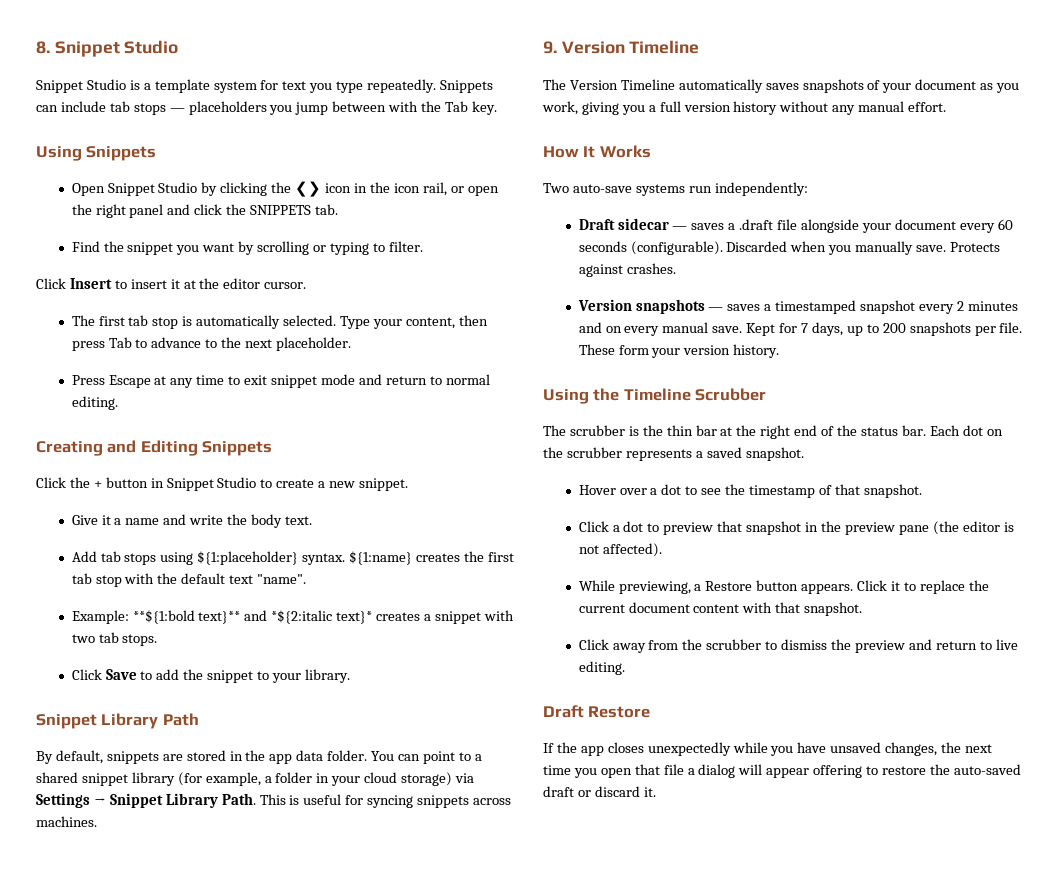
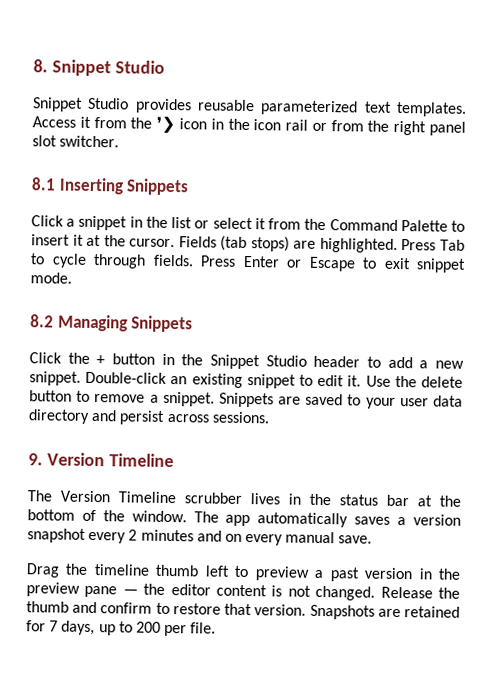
[129,79,494,93] [36,101,497,115] [36,146,157,161] [71,181,499,197] [71,204,339,218] [71,241,423,255] [36,278,112,289] is a template system for text you type repeatedly. Snippets can include tab stops — placeholders you jump between with the Tab key. // Using Snippets // Open Snippet Studio by clicking the ❮❯ icon in the icon rail, or open the right panel and click the SNIPPETS tab. // Find the snippet you want by scrolling or typing to filter. // Click Insert -> [134,98,467,117] [32,115,466,136] [32,135,120,148] [31,177,190,196] [31,215,448,232] provides reusable parameterized text templates. Access it from the ❜❯ icon in the icon rail or from the right panel slot switcher. // 8.1 Inserting Snippets // Click a snippet in the list or select it from the Command Palette
[223,278,261,289] editor -> (126, 241) none
[71,315,488,329] [71,337,352,351] [71,374,490,388] [71,396,118,410] [36,440,198,456] // The first tab stop is automatically selected. Type your content, then press Tab to advance to the next placeholder. // Press Escape at any time to exit snippet mode and return to normal editing. // Creating and Editing -> [178,235,465,253] [30,253,466,273] [30,272,72,284] [30,314,128,332] Fields (tab stops) are highlighted. Press Tab to cycle through fields. Press Enter or Escape to exit snippet mode. // 8.2 Managing
[166,477,315,491] Snippet Studio to create -> [181,354,413,370] the Snippet Studio header to add
[71,514,312,528] [71,551,514,565] [71,573,307,587] [71,610,514,624] [71,632,158,646] [71,669,350,683] [36,713,199,729] [36,750,482,764] [36,772,475,786] [36,793,512,808] [36,816,97,827] // Give it a name and write the body text. // Add tab stops using ${1:placeholder} syntax. ${1:name} creates the first tab stop with the default text "name". // Example: **${1:bold text}** and *${2:italic text}* creates a snippet with two tab stops. // Click Save to add the snippet to your library. // Snippet Library Path // By default, snippets are stored in the app data folder. You can point to a shared snippet library (for example, a folder in your cloud storage) via Settings → Snippet Library Path. This is useful for syncing snippets across machines. -> [85,371,463,389] [29,390,464,409] [28,409,270,425] Double-click an existing snippet to edit it. Use the delete button to remove a snippet. Snippets are saved to your user data directory and persist across sessions.
[678,79,1020,93] [542,101,947,115] [543,145,651,158] [543,182,808,196] [578,218,1013,233] [578,241,1001,255] [578,263,676,277] [577,299,857,314] automatically saves snapshots of your document as you work, giving you a full version history without any manual effort. // How It Works // Two auto-save systems run independently: // Draft sidecar — saves a .draft file alongside your document every 60 seconds (configurable). Discarded when you manually save. Protects against crashes. // Version snapshots — saves a timestamped -> [184,492,461,507] [27,509,462,528] scrubber lives in the status bar at the bottom of the window. The app automatically saves a version
[746,323,776,336] Kept -> [26,563,461,582] [26,582,460,601] [26,601,461,620] // Drag the timeline thumb left to preview a past version in the preview pane — the editor content is not changed. Release the thumb and confirm to restore that version. Snapshots are retained
[909,322,971,336] snapshots -> (161, 627) none
[578,344,780,358] [543,388,767,404] [543,425,1003,439] [543,447,804,461] [578,484,922,498] [578,521,1014,535] [578,543,662,557] [578,580,989,594] [578,602,863,616] [578,639,1018,653] [578,661,625,675] [543,705,651,718] [543,742,993,756] [543,764,1021,778] [543,786,656,797] These form your version history. // Using the Timeline Scrubber // The scrubber is the thin bar at the right end of the status bar. Each dot on the scrubber represents a saved snapshot. // Hover over a dot to see the timestamp of that snapshot. // Click a dot to preview that snapshot in the preview pane (the editor is not affected). // While previewing, a Restore button appears. Click it to replace the current document content with that snapshot. // Click away from the scrubber to dismiss the preview and return to live editing. // Draft Restore // If the app closes unexpectedly while you have unsaved changes, the next time you open that file a dialog will appear offering to restore the auto-saved draft or discard it. -> (217, 628) none

